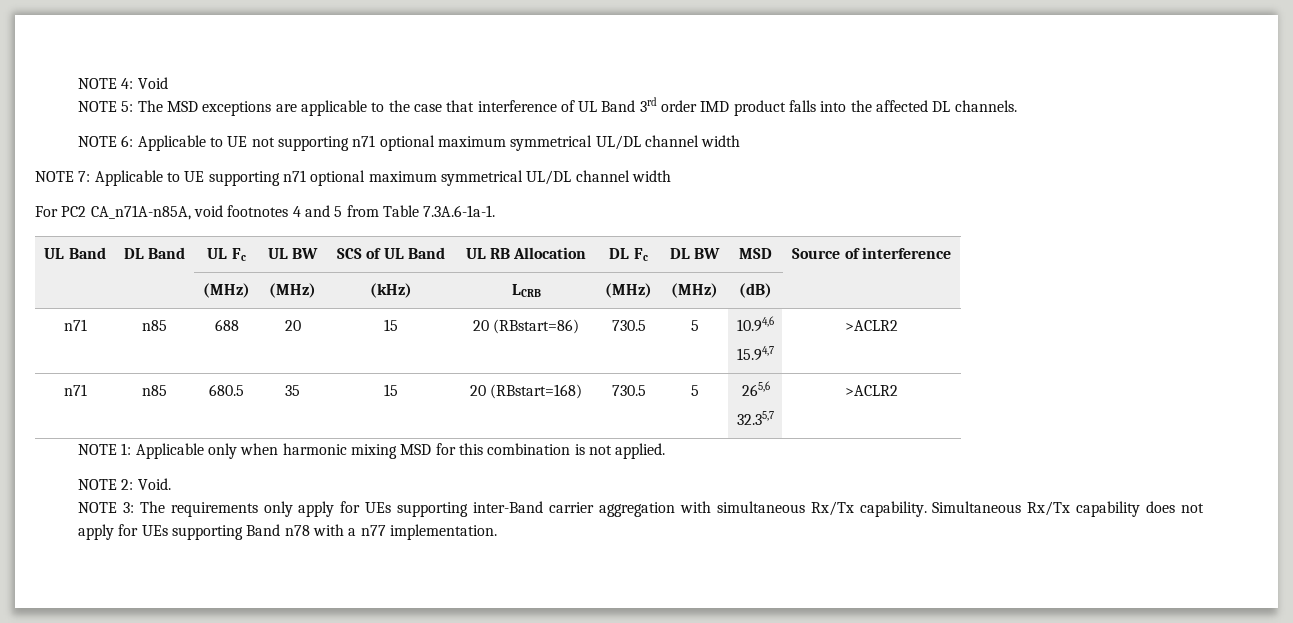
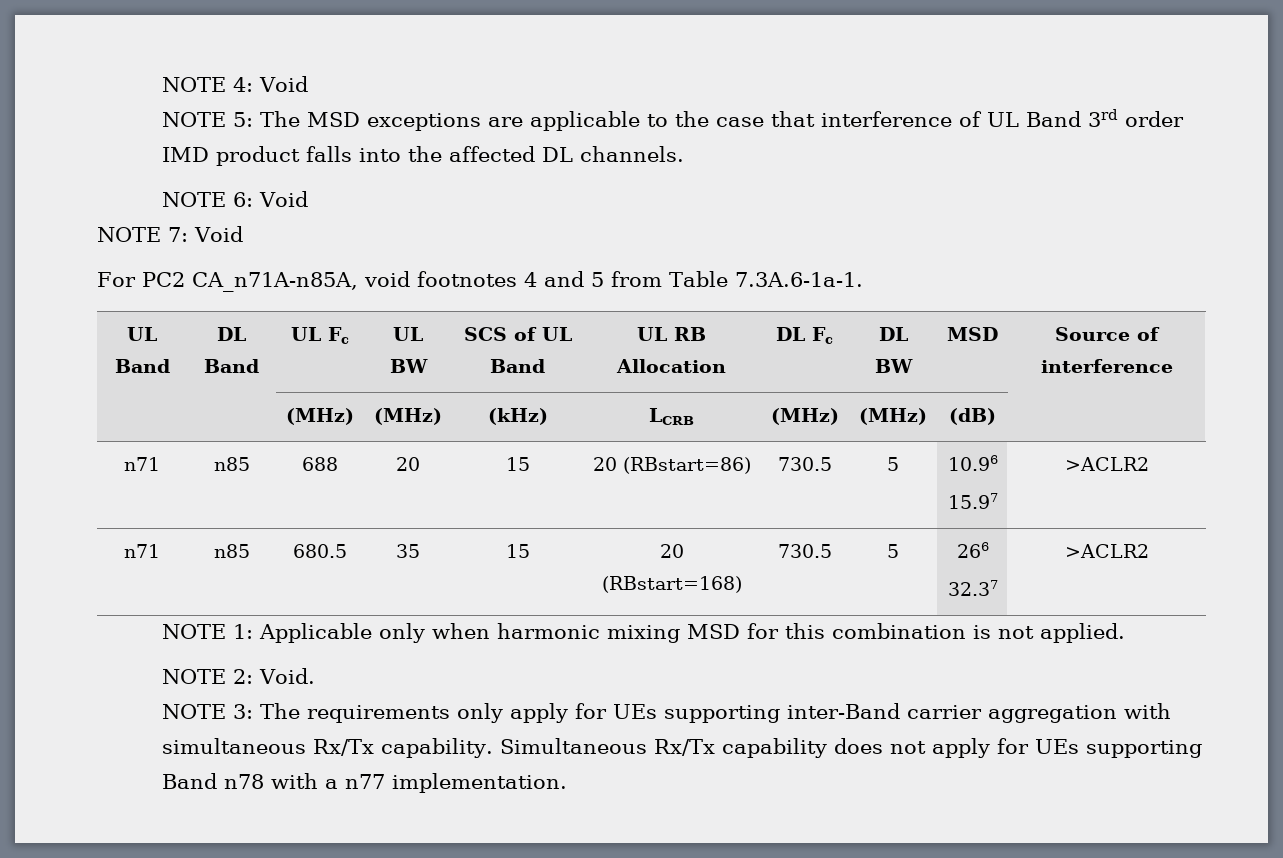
[137,135,741,151] [35,170,671,186] Applicable to UE not supporting n71 optional maximum symmetrical UL/DL channel width // NOTE 7: Applicable to UE supporting n71 optional maximum symmetrical UL/DL channel width -> [258,191,308,207] [97,226,243,242] Void // NOTE 7: Void
[737,316,774,332] [737,346,774,361] 10.94,6 // 15.94,7 -> [947,455,998,471] [947,493,998,509] 10.96 // 15.97
[741,381,770,396] [737,411,774,425] 265,6 // 32.35,7 -> [956,542,989,558] [947,580,998,596] 266 // 32.37

